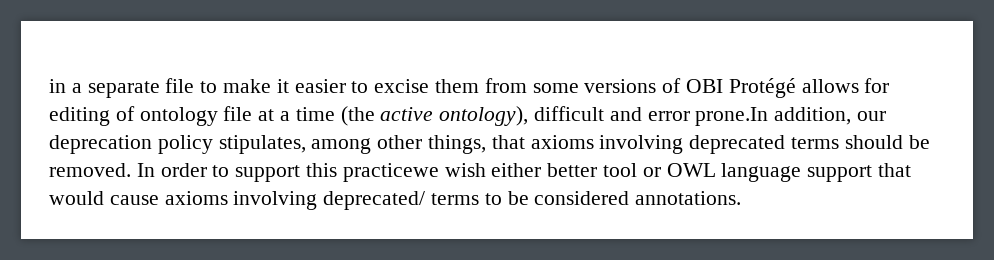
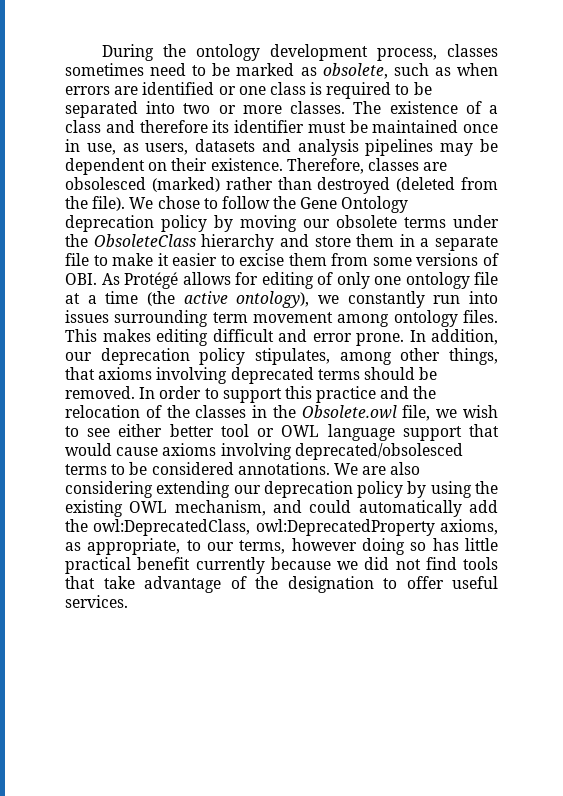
(49, 86) none -> [102,44,498,61] [65,63,498,79] [65,82,432,99] [65,101,499,118] [65,120,498,133] [65,139,498,156] [65,158,448,175] [65,177,498,194] [65,196,409,213] [65,215,499,232] [65,234,395,251] During the ontology development process, classes sometimes need to be marked as obsolete, such as when errors are identified or one class is required to be separated into two or more classes. The existence of a class and therefore its identifier must be maintained once in use, as users, datasets and analysis pipelines may be dependent on their existence. Therefore, classes are obsolesced (marked) rather than destroyed (deleted from the file). We chose to follow the Gene Ontology deprecation policy by moving our obsolete terms under the ObsoleteClass hierarchy and store them
[686,79,724,93] OBI -> [65,273,120,285] OBI. As
(135, 113) none -> [336,272,401,289] only one
(529, 116) none -> [318,291,499,308] [65,310,498,327] [65,329,208,346] we constantly run into issues surrounding term movement among ontology files. This makes editing
[695,107,769,126] prone.In -> [356,330,426,346] prone. In
[342,163,486,182] practicewe wish -> [316,386,437,403] [65,405,498,421] [65,426,111,437] practice and the relocation of the classes in the Obsolete.owl file, we wish to see
[323,191,426,210] deprecated/ -> [294,443,463,460] deprecated/obsolesced
(742, 198) none -> [333,462,421,475] [65,481,498,498] [65,500,498,517] [65,519,498,536] [65,538,498,555] [65,557,498,574] [65,576,498,593] [65,595,128,608] We are also considering extending our deprecation policy by using the existing OWL mechanism, and could automatically add the owl:DeprecatedClass, owl:DeprecatedProperty axioms, as appropriate, to our terms, however doing so has little practical benefit currently because we did not find tools that take advantage of the designation to offer useful services.

